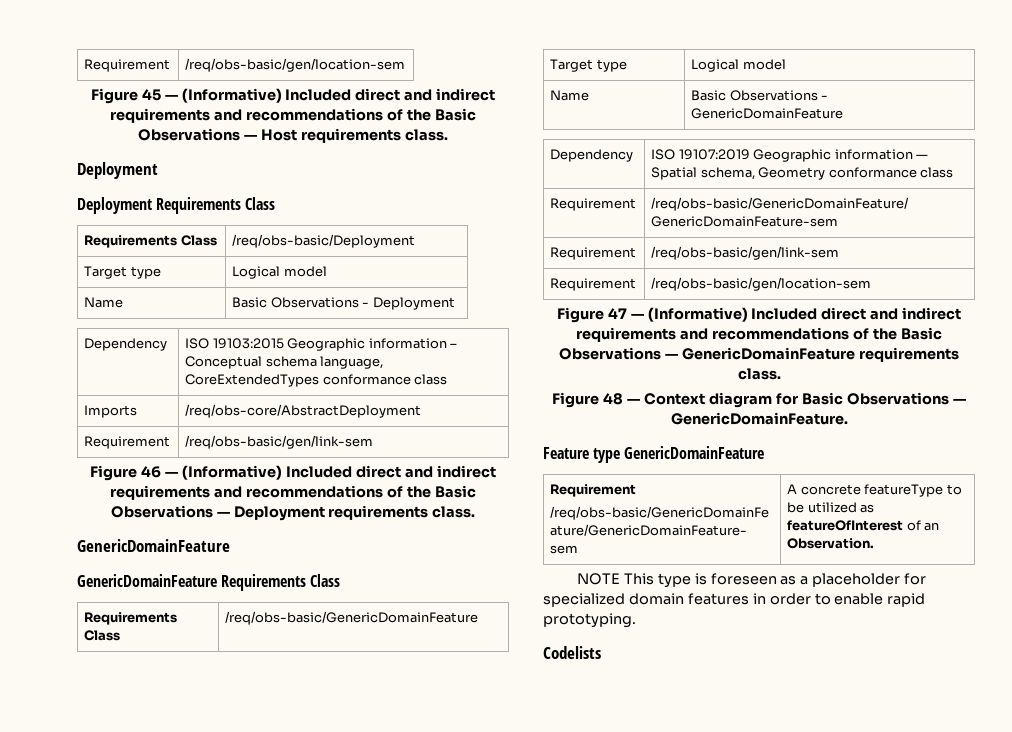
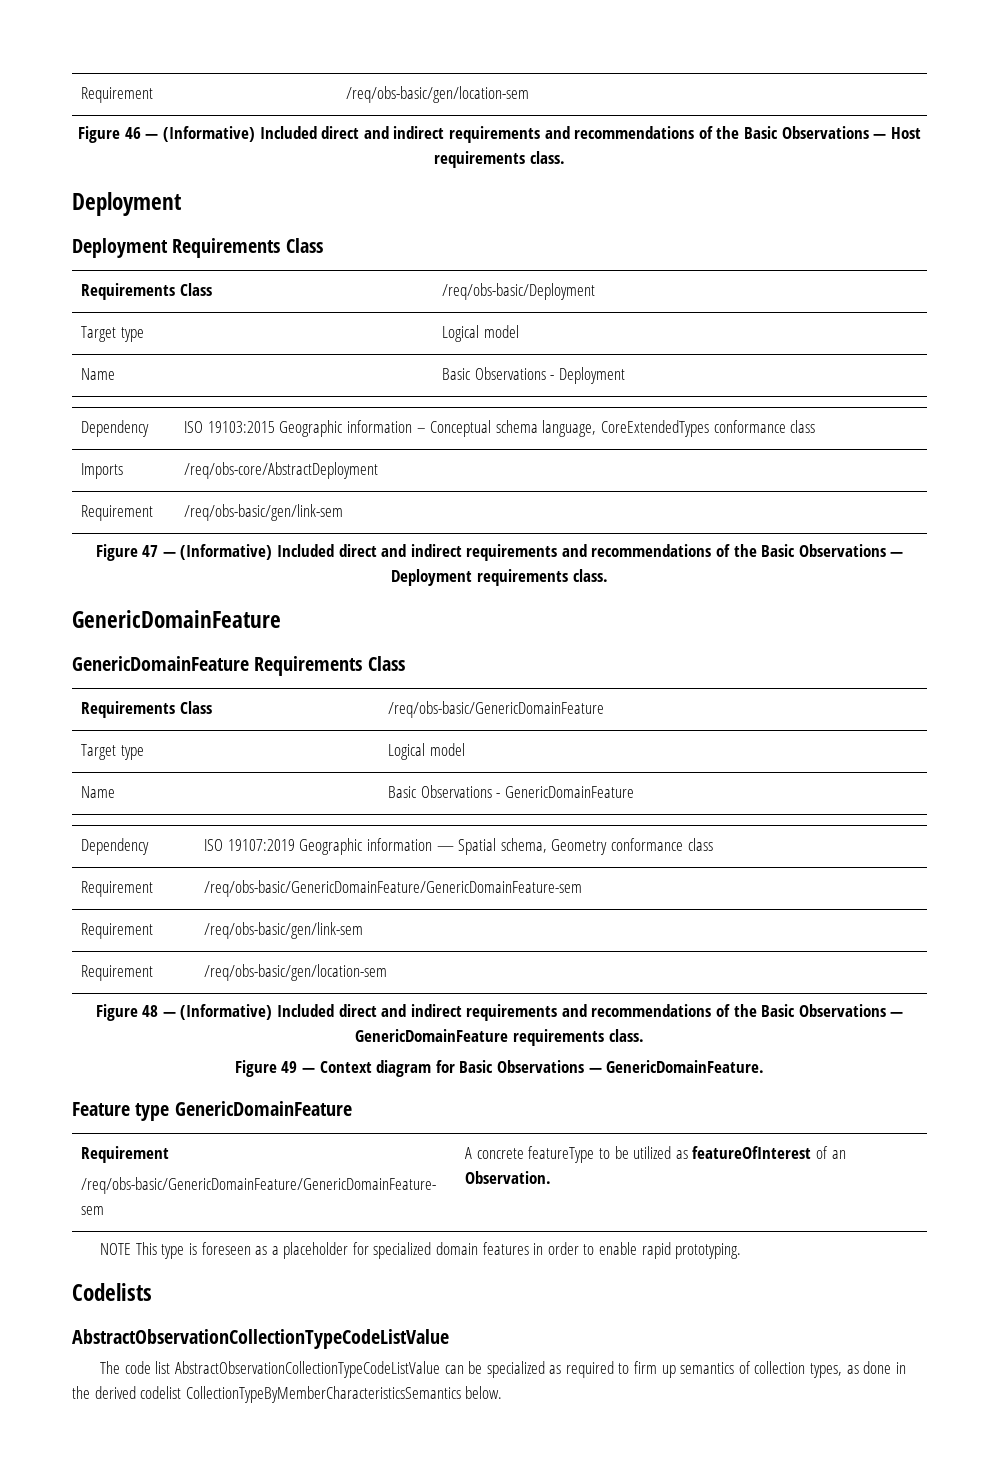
[84,59,171,72] [185,58,406,72] [90,88,161,104] Requirement | /req/obs-basic/gen/location-sem // Figure 45 -> [81,87,154,103] [346,86,530,103] [78,126,141,143] Requirement | /req/obs-basic/gen/location-sem // Figure 46
[141,466,162,478] 46 -> [142,545,159,557] 47
[607,308,627,319] 47 -> [142,1005,159,1017] 48
[603,393,624,405] 48 -> [281,1061,298,1073] 49
(601, 652) none -> [72,1329,449,1349] [100,1361,906,1378] [72,1386,503,1403] // AbstractObservationCollectionTypeCodeListValue // The code list AbstractObservationCollectionTypeCodeListValue can be specialized as required to firm up semantics of collection types, as done in the derived codelist CollectionTypeByMemberCharacteristicsSemantics below.

